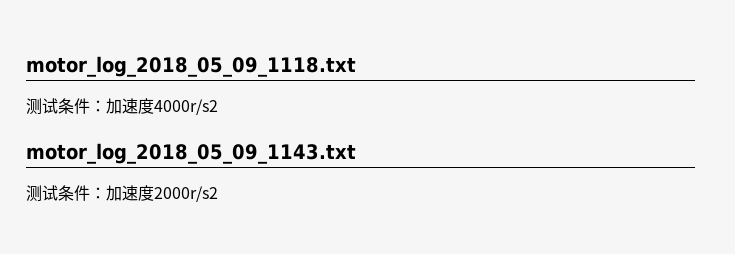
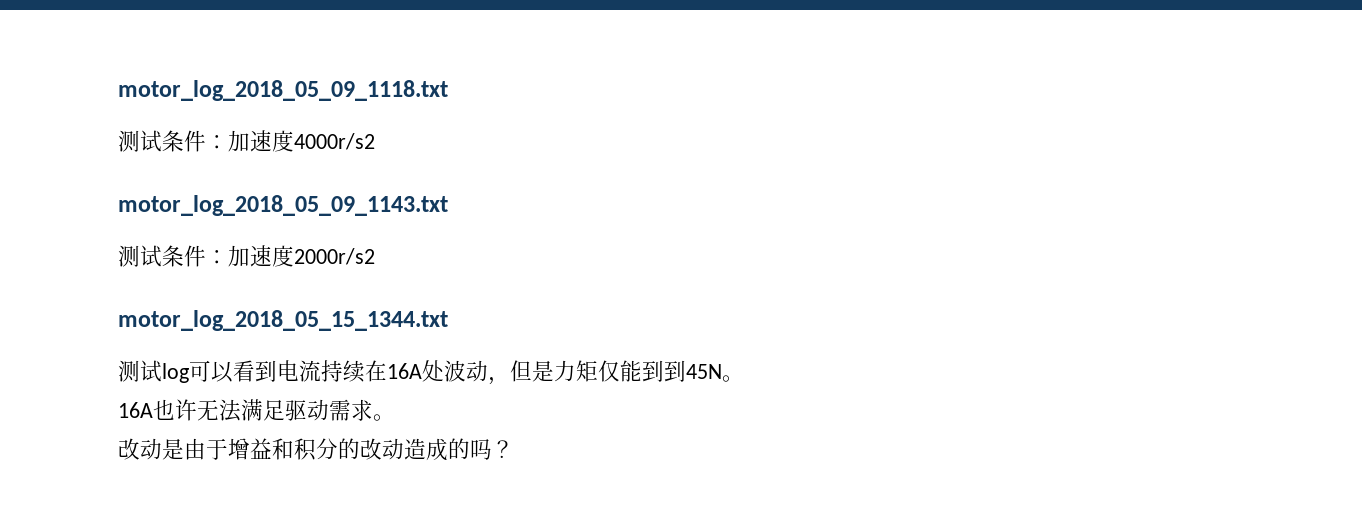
(218, 194) none -> [118,310,448,331] [118,360,744,385] [118,399,395,422] [118,438,514,461] // motor_log_2018_05_15_1344.txt // 测试log可以看到电流持续在16A处波动，但是力矩仅能到到45N。 // 16A也许无法满足驱动需求。 // 改动是由于增益和积分的改动造成的吗？

